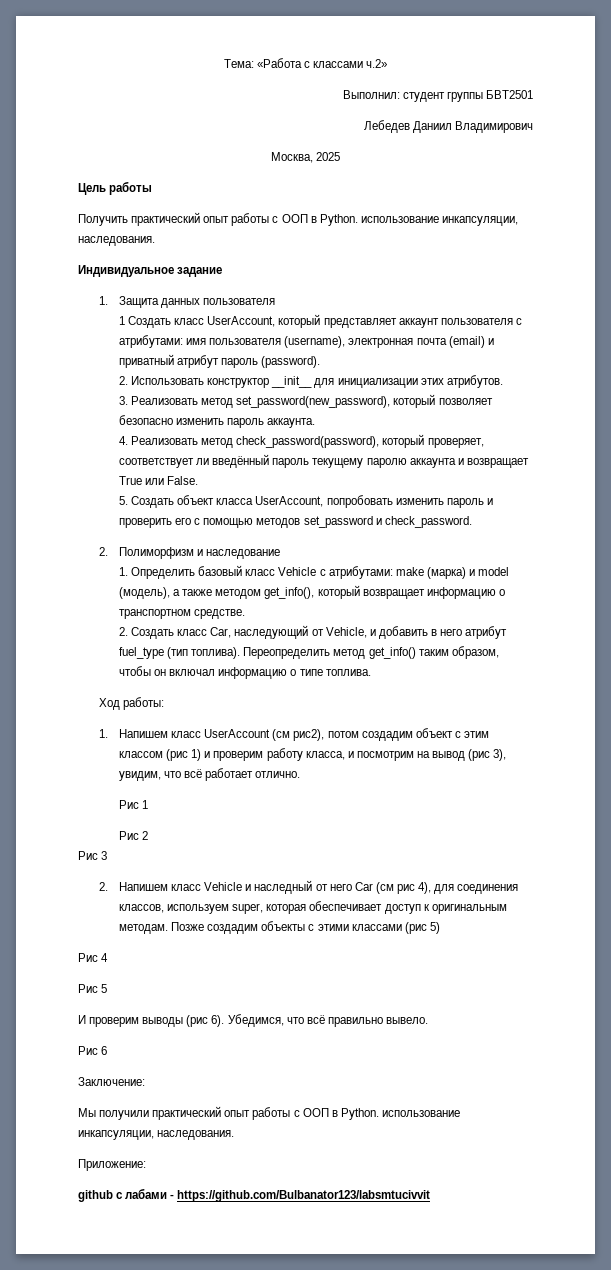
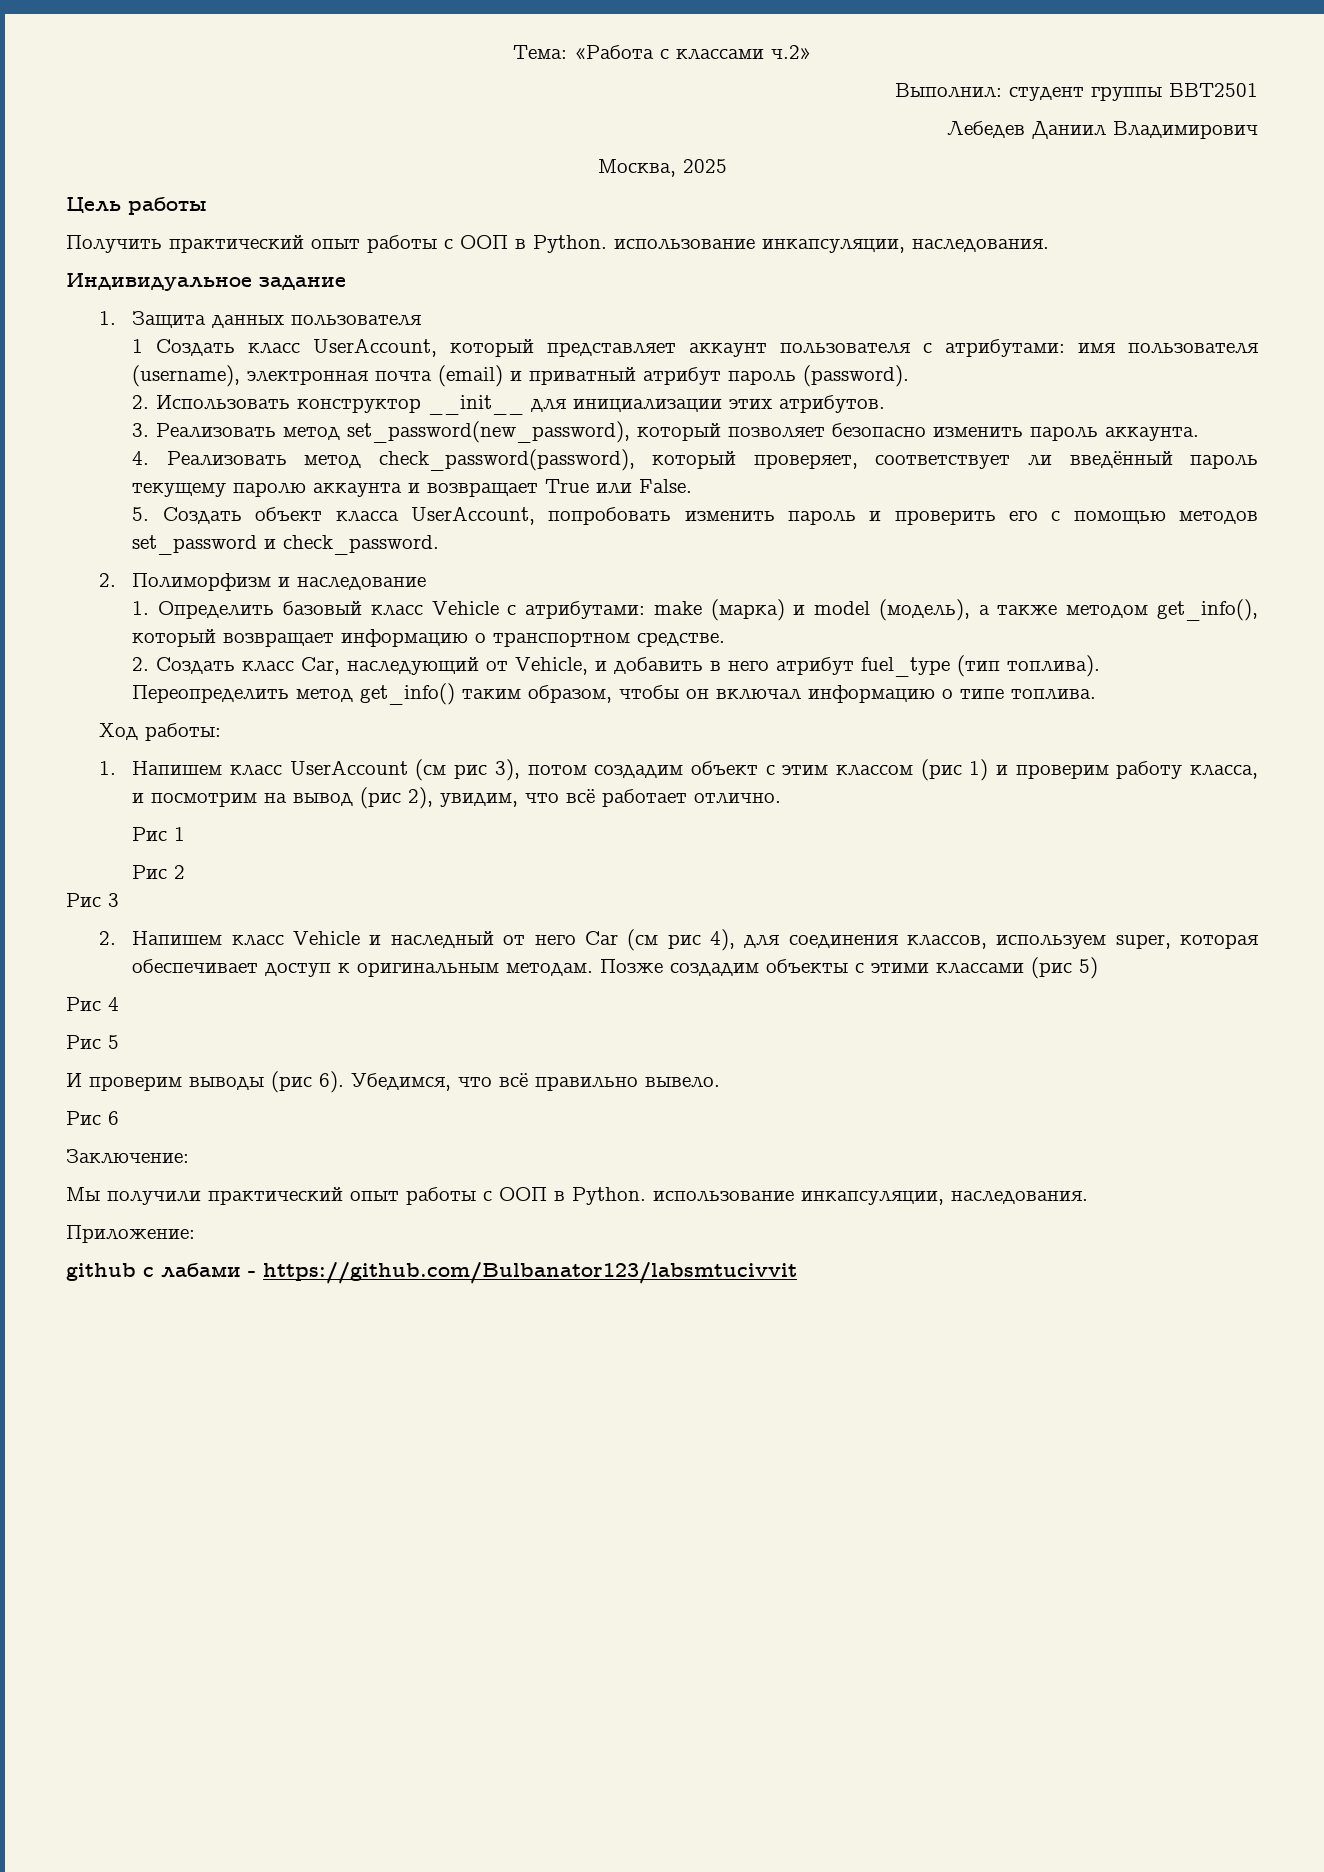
[293,729,325,741] рис2), -> [454,759,520,781] рис 3),
[493,749,507,761] 3), -> [408,787,434,809] 2),

